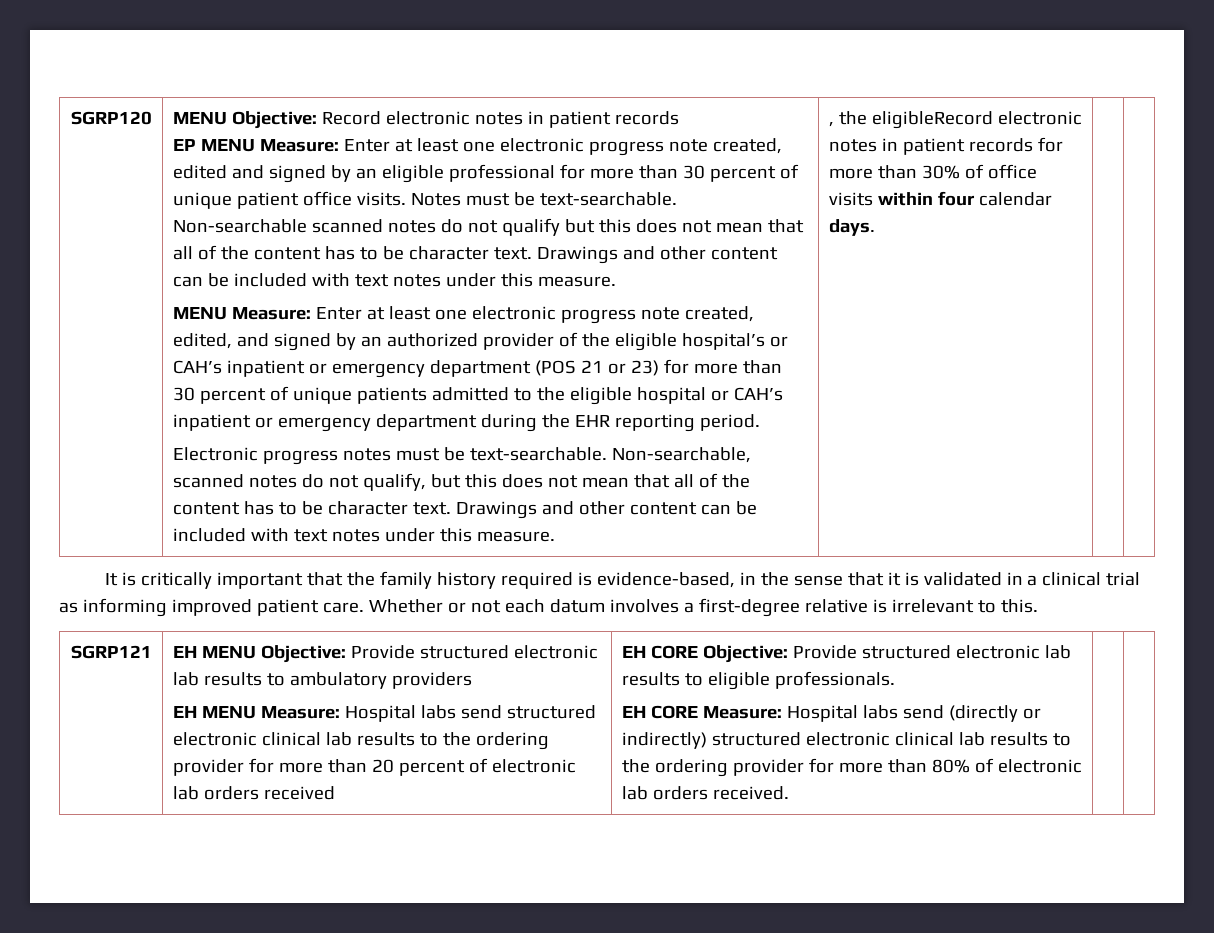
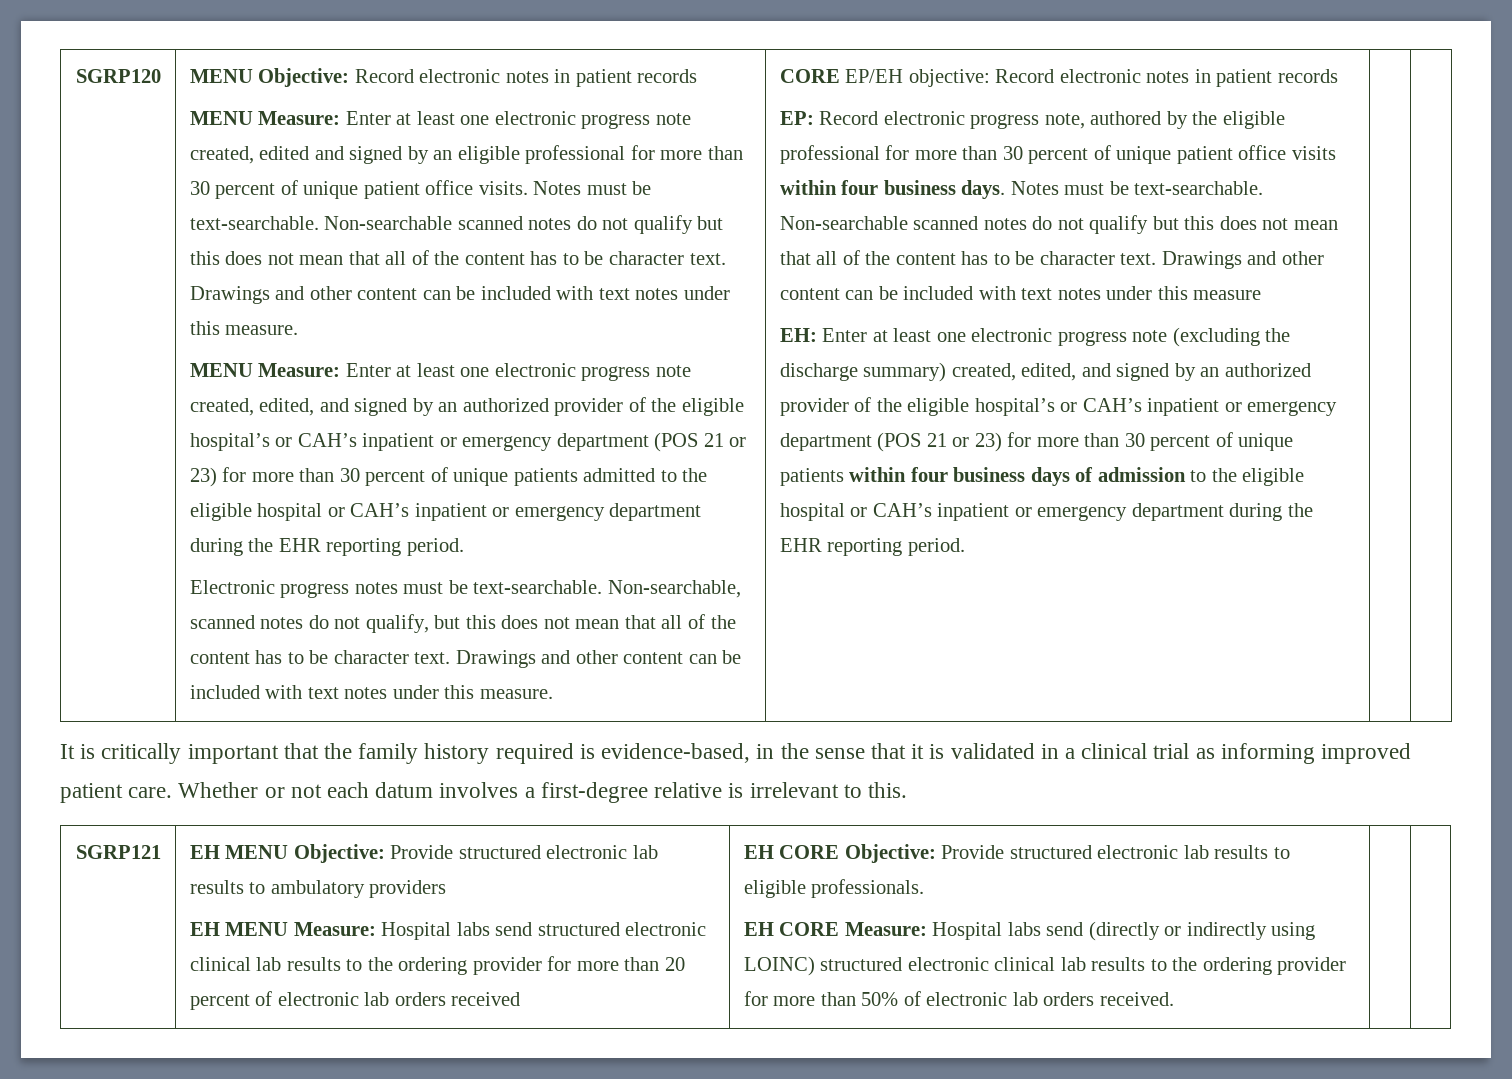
[172,139,196,151] EP -> (698, 76) none
[828,111,1082,129] [828,137,1063,155] [828,164,984,179] , the eligibleRecord electronic notes in patient records for more than 30% of -> [779,69,1338,87] [779,111,1285,129] [779,145,1233,164] CORE EP/EH objective: Record electronic notes in patient records // EP: Record electronic progress note, authored by the eligible professional for more than 30 percent of unique patient
[978,192,1052,206] calendar -> [883,180,956,195] business
(875, 227) none -> [1010,181,1264,195] [779,215,1338,234] [779,250,1324,269] [779,286,1262,300] [779,327,1291,347] [779,362,1311,382] [779,397,1338,416] [779,432,1294,452] [779,467,1305,486] [779,503,1313,521] [779,538,965,556] Notes must be text-searchable. Non-searchable scanned notes do not qualify but this does not mean that all of the content has to be character text. Drawings and other content can be included with text notes under this measure // EH: Enter at least one electronic progress note (excluding the discharge summary) created, edited, and signed by an authorized provider of the eligible hospital’s or CAH’s inpatient or emergency department (POS 21 or 23) for more than 30 percent of unique patients within four business days of admission to the eligible hospital or CAH’s inpatient or emergency department during the EHR reporting period.
[621,732,707,749] indirectly) -> [1186,922,1316,940] [743,956,815,976] indirectly using LOINC)
[931,759,970,773] 80% -> [861,992,899,1006] 50%

